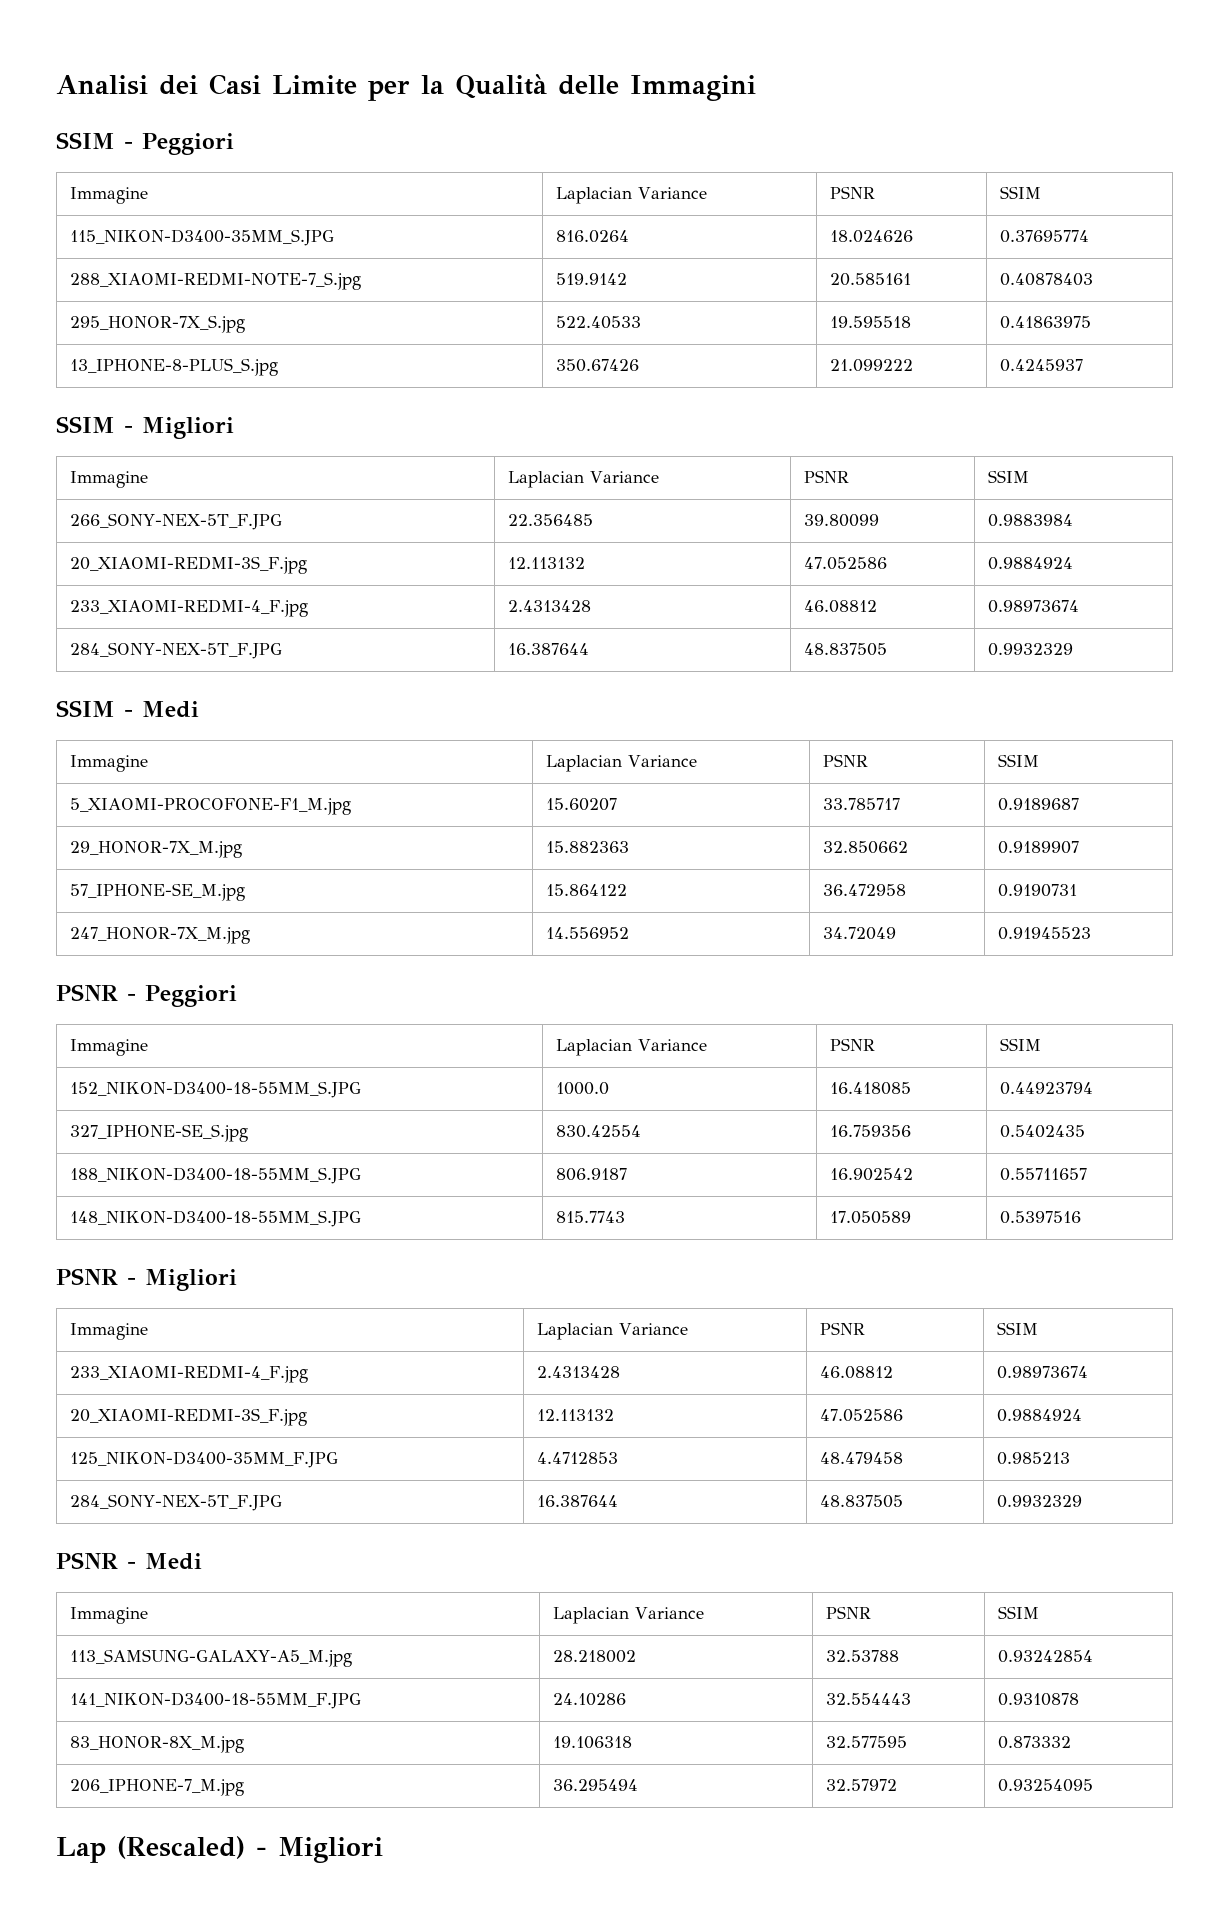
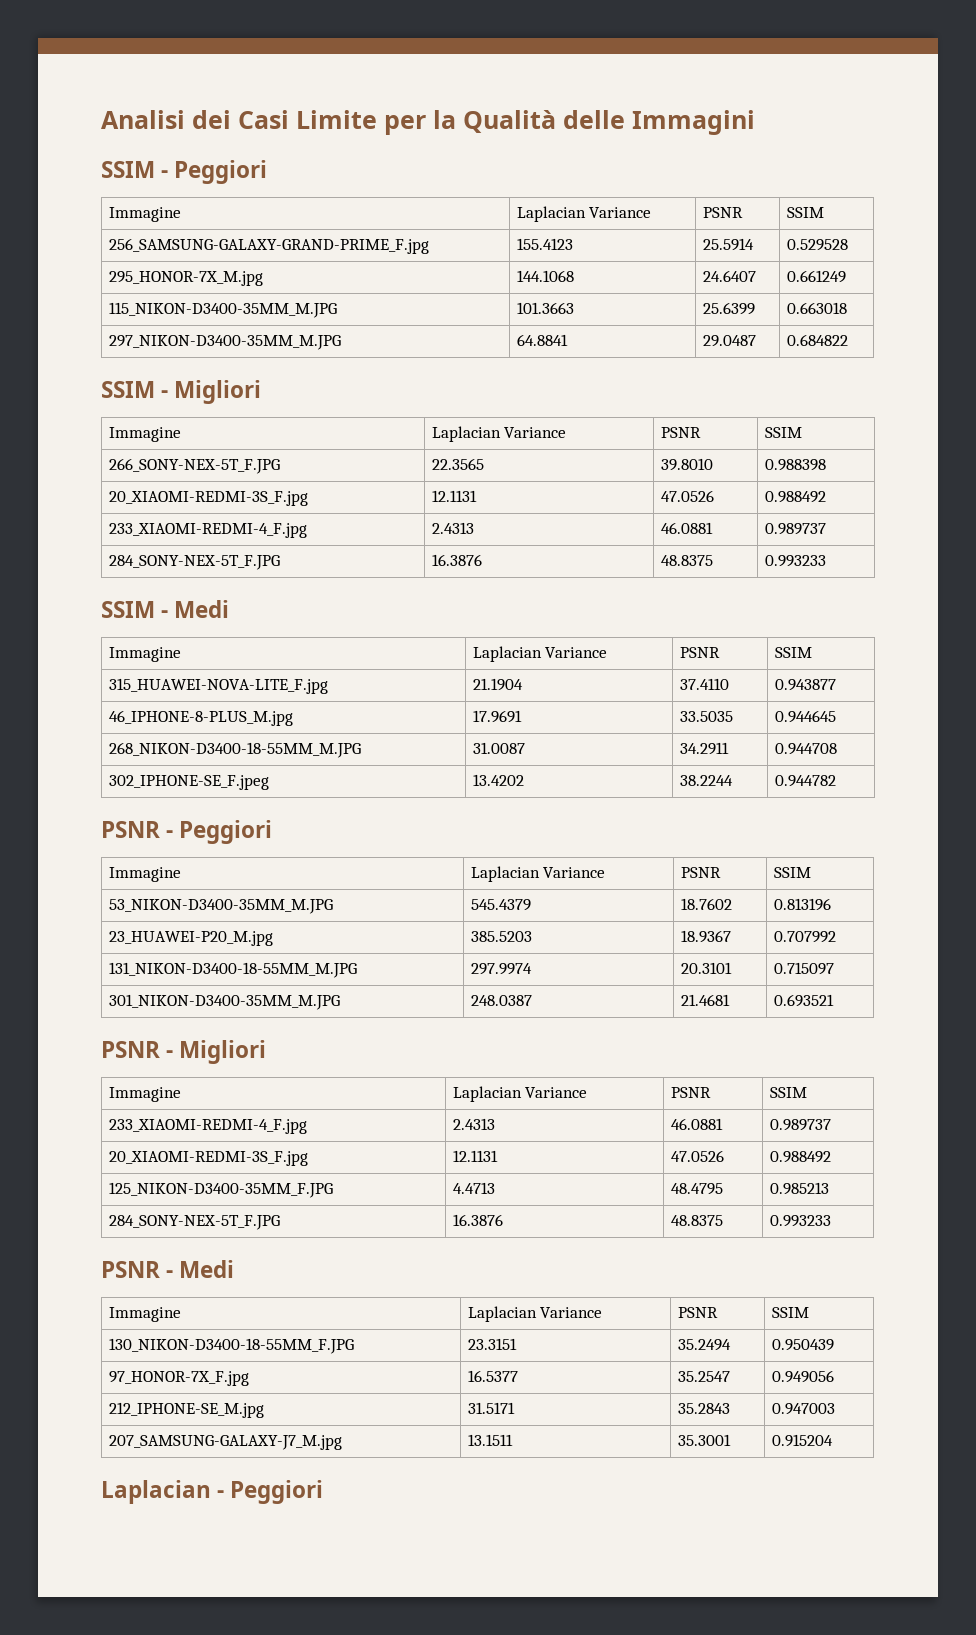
[69,229,334,246] [555,230,629,243] [829,230,913,243] [999,230,1089,243] [69,272,361,290] [555,273,627,285] [829,273,911,286] [999,273,1093,286] [69,315,245,333] [555,316,641,329] [829,316,911,328] [999,316,1091,329] [69,358,278,376] [555,359,639,372] [829,359,913,372] [999,359,1083,372] 115_NIKON-D3400-35MM_S.JPG | 816.0264 | 18.024626 | 0.37695774 // 288_XIAOMI-REDMI-NOTE-7_S.jpg | 519.9142 | 20.585161 | 0.40878403 // 295_HONOR-7X_S.jpg | 522.40533 | 19.595518 | 0.41863975 // 13_IPHONE-8-PLUS_S.jpg | 350.67426 | 21.099222 | 0.4245937 -> [108,238,429,254] [516,238,573,250] [702,238,754,251] [786,239,848,251] [108,271,263,286] [516,270,574,282] [702,270,756,282] [786,270,846,283] [108,302,337,318] [516,302,574,314] [702,302,755,315] [786,302,847,314] [108,335,341,350] [516,334,568,346] [702,335,756,347] [786,334,848,346] 256_SAMSUNG-GALAXY-GRAND-PRIME_F.jpg | 155.4123 | 25.5914 | 0.529528 // 295_HONOR-7X_M.jpg | 144.1068 | 24.6407 | 0.661249 // 115_NIKON-D3400-35MM_M.JPG | 101.3663 | 25.6399 | 0.663018 // 297_NIKON-D3400-35MM_M.JPG | 64.8841 | 29.0487 | 0.684822
[507,514,593,526] [803,514,879,527] [987,514,1073,527] [69,556,307,574] [507,557,585,569] [803,557,887,570] [987,557,1073,570] [69,599,308,617] [507,600,591,612] [803,600,877,613] [987,600,1079,613] [69,642,282,659] [507,643,589,655] [803,643,887,656] [987,643,1073,656] 22.356485 | 39.80099 | 0.9883984 // 20_XIAOMI-REDMI-3S_F.jpg | 12.113132 | 47.052586 | 0.9884924 // 233_XIAOMI-REDMI-4_F.jpg | 2.4313428 | 46.08812 | 0.98973674 // 284_SONY-NEX-5T_F.JPG | 16.387644 | 48.837505 | 0.9932329 -> [431,458,484,470] [660,458,713,471] [764,459,826,471] [108,491,308,506] [431,490,477,502] [660,490,714,502] [764,491,826,503] [108,523,307,538] [431,522,474,534] [660,522,713,534] [764,523,826,535] [108,555,280,570] [431,554,482,566] [660,555,713,566] [764,555,826,567] 22.3565 | 39.8010 | 0.988398 // 20_XIAOMI-REDMI-3S_F.jpg | 12.1131 | 47.0526 | 0.988492 // 233_XIAOMI-REDMI-4_F.jpg | 2.4313 | 46.0881 | 0.989737 // 284_SONY-NEX-5T_F.JPG | 16.3876 | 48.8375 | 0.993233
[69,798,351,815] [545,798,617,811] [822,798,900,810] [997,798,1079,811] [69,841,242,858] [545,841,629,853] [822,841,908,854] [997,841,1079,854] [69,883,245,901] [545,884,627,896] [822,884,906,896] [997,884,1077,897] [69,927,250,944] [545,927,629,939] [822,927,896,940] [997,927,1091,940] 5_XIAOMI-PROCOFONE-F1_M.jpg | 15.60207 | 33.785717 | 0.9189687 // 29_HONOR-7X_M.jpg | 15.882363 | 32.850662 | 0.9189907 // 57_IPHONE-SE_M.jpg | 15.864122 | 36.472958 | 0.9190731 // 247_HONOR-7X_M.jpg | 14.556952 | 34.72049 | 0.91945523 -> [108,678,328,694] [472,678,523,691] [679,678,729,690] [774,679,836,691] [108,710,293,726] [472,710,522,723] [679,711,733,722] [774,710,836,723] [108,742,361,758] [472,742,525,754] [679,742,729,755] [774,743,837,755] [108,775,269,790] [472,774,524,786] [679,775,733,786] [774,775,836,787] 315_HUAWEI-NOVA-LITE_F.jpg | 21.1904 | 37.4110 | 0.943877 // 46_IPHONE-8-PLUS_M.jpg | 17.9691 | 33.5035 | 0.944645 // 268_NIKON-D3400-18-55MM_M.JPG | 31.0087 | 34.2911 | 0.944708 // 302_IPHONE-SE_F.jpeg | 13.4202 | 38.2244 | 0.944782
[69,1081,361,1098] [555,1082,609,1095] [829,1082,911,1095] [999,1082,1093,1095] [69,1124,248,1142] [555,1125,641,1138] [829,1125,911,1137] [999,1125,1085,1138] [69,1167,361,1184] [555,1168,627,1181] [829,1168,913,1181] [999,1168,1087,1181] [69,1210,361,1227] [555,1211,625,1223] [829,1211,911,1224] [999,1211,1081,1224] 152_NIKON-D3400-18-55MM_S.JPG | 1000.0 | 16.418085 | 0.44923794 // 327_IPHONE-SE_S.jpg | 830.42554 | 16.759356 | 0.5402435 // 188_NIKON-D3400-18-55MM_S.JPG | 806.9187 | 16.902542 | 0.55711657 // 148_NIKON-D3400-18-55MM_S.JPG | 815.7743 | 17.050589 | 0.5397516 -> [108,899,333,914] [470,899,531,911] [680,898,732,910] [773,898,831,911] [108,931,273,946] [470,931,532,942] [680,930,731,943] [773,931,836,943] [108,962,357,978] [470,963,532,975] [680,962,732,974] [773,962,834,975] [108,994,340,1010] [470,995,532,1006] [680,994,730,1006] [773,994,834,1007] 53_NIKON-D3400-35MM_M.JPG | 545.4379 | 18.7602 | 0.813196 // 23_HUAWEI-P20_M.jpg | 385.5203 | 18.9367 | 0.707992 // 131_NIKON-D3400-18-55MM_M.JPG | 297.9974 | 20.3101 | 0.715097 // 301_NIKON-D3400-35MM_M.JPG | 248.0387 | 21.4681 | 0.693521
[536,1366,620,1378] [819,1366,893,1379] [996,1366,1088,1379] [69,1408,307,1426] [536,1409,614,1421] [819,1409,903,1422] [996,1409,1082,1422] 2.4313428 | 46.08812 | 0.98973674 // 20_XIAOMI-REDMI-3S_F.jpg | 12.113132 | 47.052586 | 0.9884924 -> [452,1118,495,1130] [670,1118,723,1130] [769,1119,831,1131] [108,1151,308,1166] [452,1150,498,1162] [670,1150,724,1162] [769,1151,831,1163] 2.4313 | 46.0881 | 0.989737 // 20_XIAOMI-REDMI-3S_F.jpg | 12.1131 | 47.0526 | 0.988492
[536,1452,618,1464] [819,1452,903,1464] 4.4712853 | 48.479458 -> [452,1182,495,1194] [670,1183,723,1195] 4.4713 | 48.4795
[536,1495,618,1507] [819,1495,903,1508] [996,1495,1082,1508] 16.387644 | 48.837505 | 0.9932329 -> [452,1214,503,1226] [670,1215,723,1226] [769,1215,831,1227] 16.3876 | 48.8375 | 0.993233
[69,1649,352,1667] [552,1650,636,1663] [825,1650,899,1662] [997,1650,1093,1663] [69,1692,361,1709] [552,1693,626,1706] [825,1693,911,1705] [997,1693,1079,1706] [69,1736,244,1753] [552,1736,632,1749] [825,1736,907,1748] [997,1736,1071,1749] [69,1779,244,1796] [552,1779,638,1791] [825,1779,897,1791] [997,1779,1093,1792] [56,1836,383,1863] 113_SAMSUNG-GALAXY-A5_M.jpg | 28.218002 | 32.53788 | 0.93242854 // 141_NIKON-D3400-18-55MM_F.JPG | 24.10286 | 32.554443 | 0.9310878 // 83_HONOR-8X_M.jpg | 19.106318 | 32.577595 | 0.873332 // 206_IPHONE-7_M.jpg | 36.295494 | 32.57972 | 0.93254095 // Lap (Rescaled) - Migliori -> [108,1338,354,1354] [467,1338,517,1350] [677,1339,731,1351] [771,1339,834,1351] [108,1371,249,1386] [467,1370,518,1382] [677,1371,730,1382] [771,1370,834,1383] [108,1402,264,1418] [467,1402,515,1414] [677,1403,730,1414] [771,1403,835,1415] [108,1435,342,1450] [467,1434,513,1446] [677,1434,731,1446] [771,1434,833,1447] [101,1480,324,1504] 130_NIKON-D3400-18-55MM_F.JPG | 23.3151 | 35.2494 | 0.950439 // 97_HONOR-7X_F.jpg | 16.5377 | 35.2547 | 0.949056 // 212_IPHONE-SE_M.jpg | 31.5171 | 35.2843 | 0.947003 // 207_SAMSUNG-GALAXY-J7_M.jpg | 13.1511 | 35.3001 | 0.915204 // Laplacian - Peggiori

